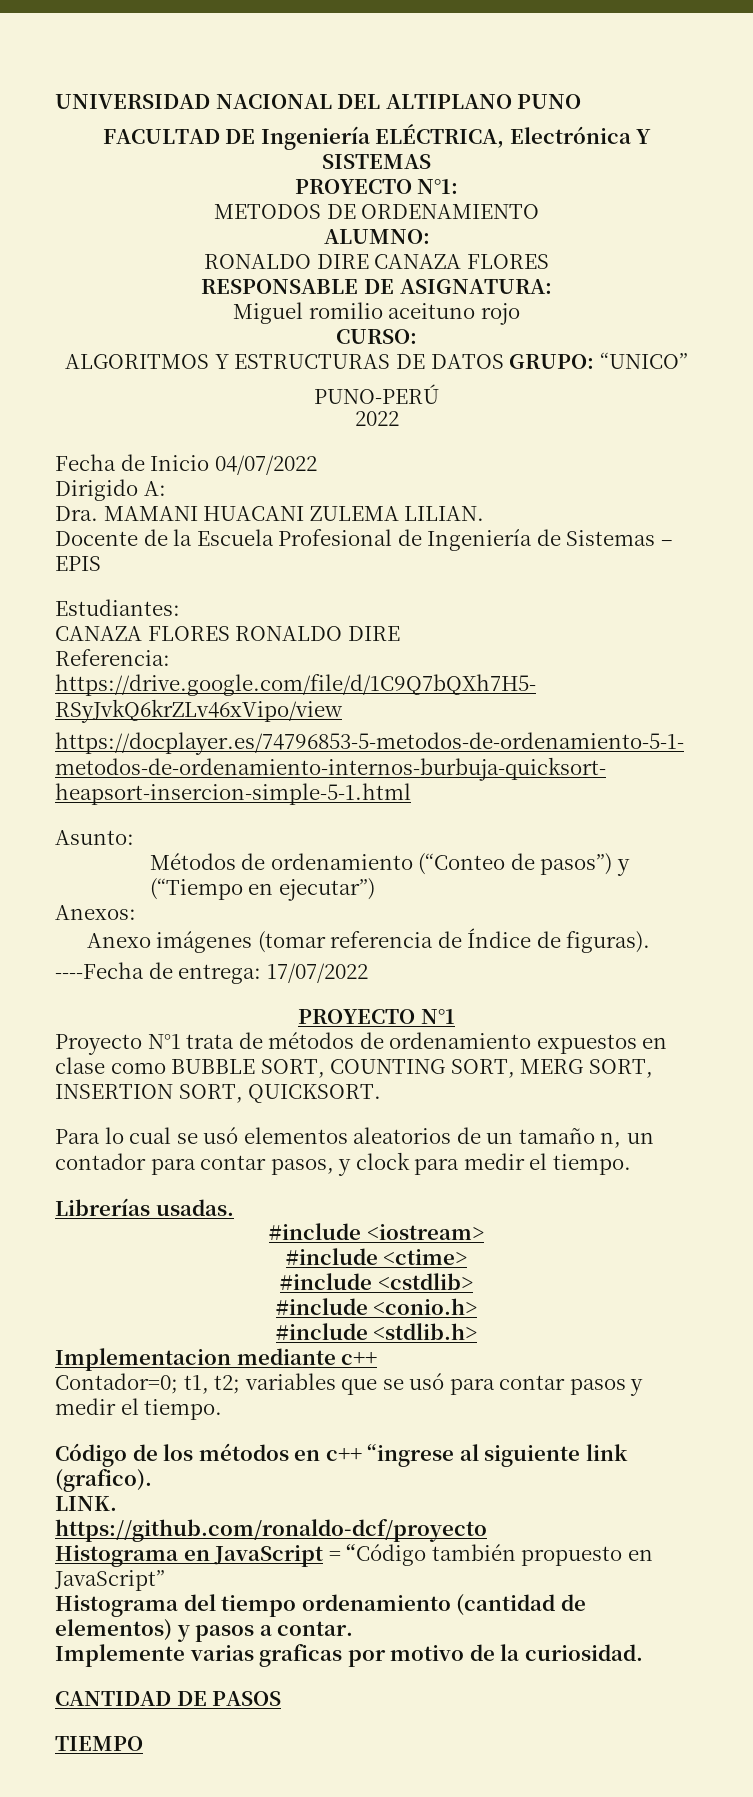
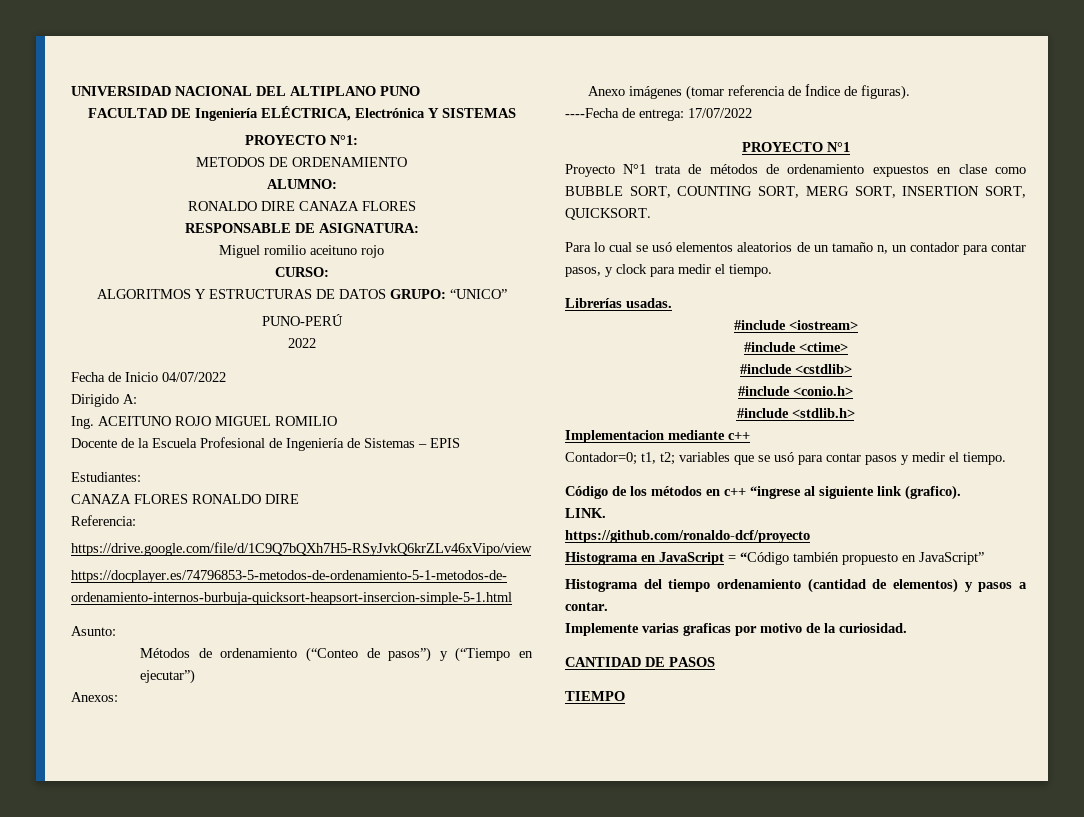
[55,506,485,521] Dra. MAMANI HUACANI ZULEMA LILIAN. -> [71,416,337,429] Ing. ACEITUNO ROJO MIGUEL ROMILIO

